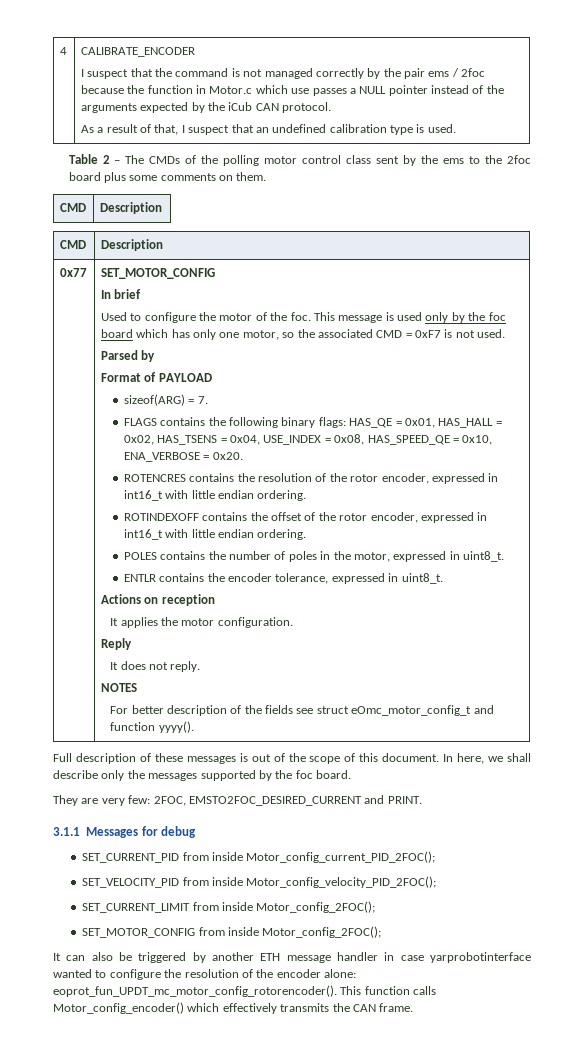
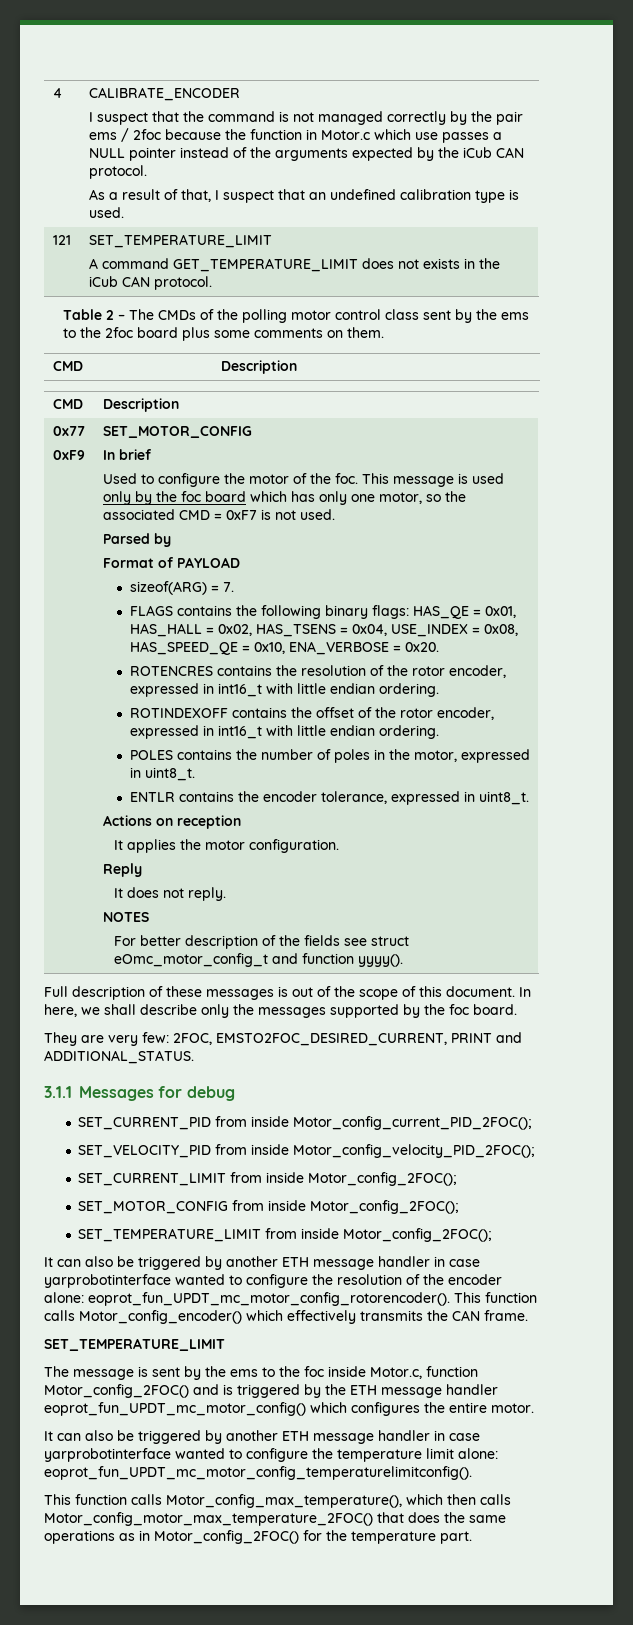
(456, 128) none -> [52,235,71,245] [88,234,272,248] [88,258,500,272] [88,276,212,290] // 121 | SET_TEMPERATURE_LIMIT // A command GET_TEMPERATURE_LIMIT does not exists in the iCub CAN protocol.
(87, 272) none -> [52,450,85,460] // 0xF9
[188,795,422,806] EMSTO2FOC_DESIRED_CURRENT and PRINT. -> [216,1032,522,1046] [44,1050,194,1064] EMSTO2FOC_DESIRED_CURRENT, PRINT and ADDITIONAL_STATUS.
(382, 932) none -> [78,1228,493,1242] // SET_TEMPERATURE_LIMIT from inside Motor_config_2FOC();
(414, 1007) none -> [44,1338,225,1351] [44,1366,478,1380] [44,1384,498,1398] [44,1402,534,1416] [44,1430,480,1444] [44,1448,498,1462] [44,1466,472,1480] [44,1494,511,1508] [44,1512,506,1526] [44,1530,472,1544] // SET_TEMPERATURE_LIMIT // The message is sent by the ems to the foc inside Motor.c, function Motor_config_2FOC() and is triggered by the ETH message handler eoprot_fun_UPDT_mc_motor_config() which configures the entire motor. // It can also be triggered by another ETH message handler in case yarprobotinterface wanted to configure the temperature limit alone: eoprot_fun_UPDT_mc_motor_config_temperaturelimitconfig(). // This function calls Motor_config_max_temperature(), which then calls Motor_config_motor_max_temperature_2FOC() that does the same operations as in Motor_config_2FOC() for the temperature part.

